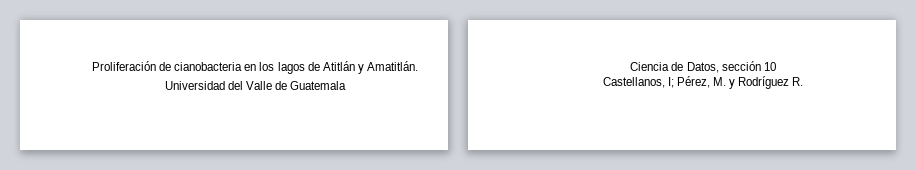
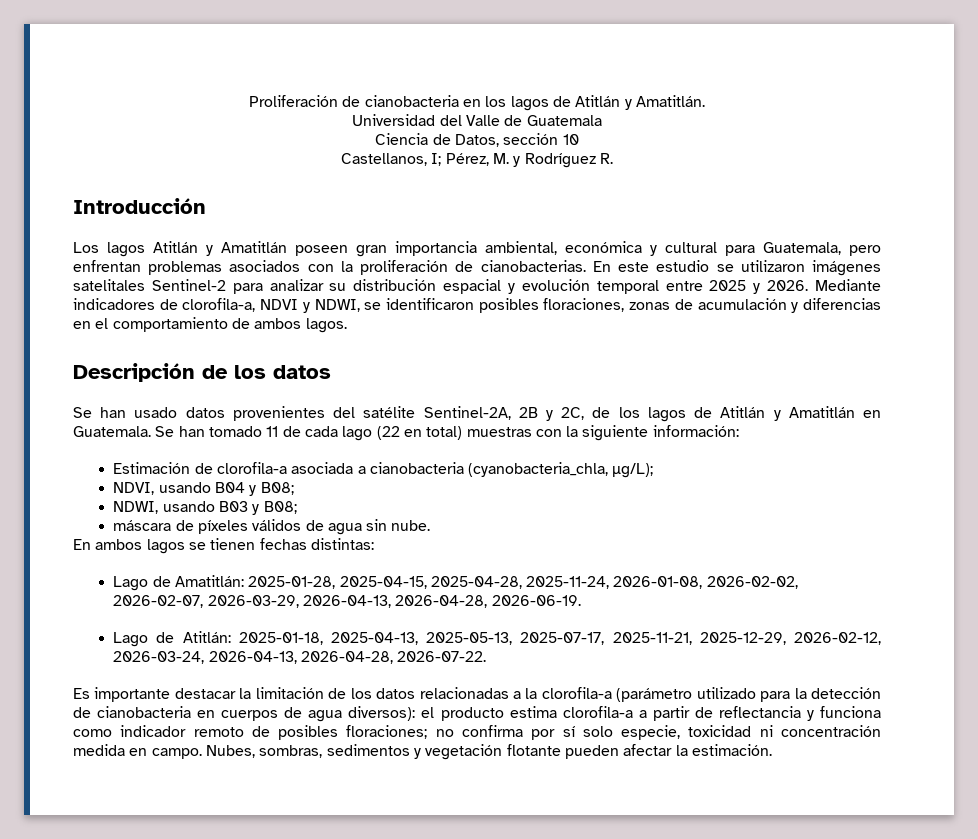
(804, 81) none -> [73,198,206,214] [73,241,881,257] [73,260,882,276] [73,279,882,294] [73,298,881,313] [73,317,347,333] [73,363,331,382] [73,406,881,422] [73,425,739,441] [113,462,654,478] [113,482,294,496] [113,501,297,515] [113,519,431,535] [73,538,374,554] [113,575,798,591] [113,595,581,608] [113,631,881,647] [113,651,487,664] [73,687,881,702] [73,706,881,722] [73,725,882,740] [73,744,772,760] // Introducción // Los lagos Atitlán y Amatitlán poseen gran importancia ambiental, económica y cultural para Guatemala, pero enfrentan problemas asociados con la proliferación de cianobacterias. En este estudio se utilizaron imágenes satelitales Sentinel-2 para analizar su distribución espacial y evolución temporal entre 2025 y 2026. Mediante indicadores de clorofila-a, NDVI y NDWI, se identificaron posibles floraciones, zonas de acumulación y diferencias en el comportamiento de ambos lagos. // Descripción de los datos // Se han usado datos provenientes del satélite Sentinel-2A, 2B y 2C, de los lagos de Atitlán y Amatitlán en Guatemala. Se han tomado 11 de cada lago (22 en total) muestras con la siguiente información: // Estimación de clorofila-a asociada a cianobacteria (cyanobacteria_chla, µg/L); // NDVI, usando B04 y B08; // NDWI, usando B03 y B08; // máscara de píxeles válidos de agua sin nube. // En ambos lagos se tienen fechas distintas: // Lago de Amatitlán: 2025-01-28, 2025-04-15, 2025-04-28, 2025-11-24, 2026-01-08, 2026-02-02, 2026-02-07, 2026-03-29, 2026-04-13, 2026-04-28, 2026-06-19. // Lago de Atitlán: 2025-01-18, 2025-04-13, 2025-05-13, 2025-07-17, 2025-11-21, 2025-12-29, 2026-02-12, 2026-03-24, 2026-04-13, 2026-04-28, 2026-07-22. // Es importante destacar la limitación de los datos relacionadas a la clorofila-a (parámetro utilizado para la detección de cianobacteria en cuerpos de agua diversos): el producto estima clorofila-a a partir de reflectancia y funciona como indicador remoto de posibles floraciones; no confirma por sí solo especie, toxicidad ni concentración medida en campo. Nubes, sombras, sedimentos y vegetación flotante pueden afectar la estimación.

